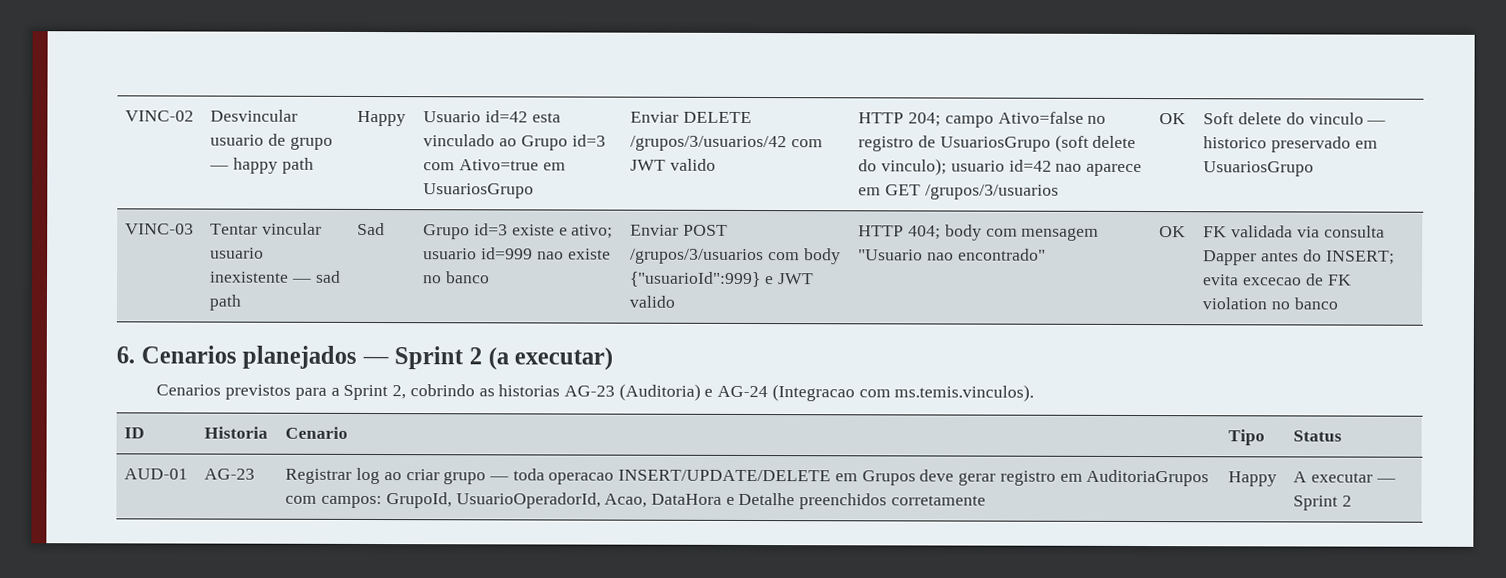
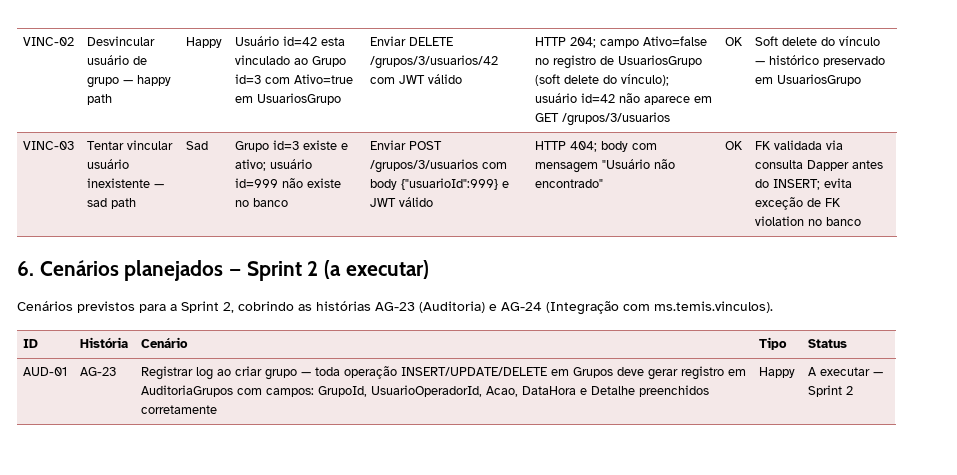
[210,134,265,146] usuario -> [87,55,130,65] usuário
[423,111,482,123] Usuario -> [235,36,280,46] Usuário
[670,158,717,171] valido -> [428,74,463,84] válido
[881,158,1083,176] vinculo); usuario id=42 nao -> [621,74,670,86] [535,93,641,103] vínculo); usuário id=42 não
[1308,112,1387,125] [1203,136,1268,149] vinculo — historico -> [839,36,881,46] [755,55,820,65] vínculo — histórico
[210,247,265,259] usuario -> [87,159,130,169] usuário
[423,247,564,260] usuario id=999 nao -> [270,159,313,169] [235,178,304,188] usuário id=999 não
[629,295,676,308] valido -> [399,197,434,207] válido
[858,249,955,261] "Usuario nao -> [602,159,676,169] "Usuário não
[1243,277,1303,286] excecao -> [755,197,804,210] exceção
[140,345,237,364] Cenarios -> [39,260,119,276] Cenários
[156,384,222,396] Cenarios -> [17,301,73,311] Cenários
[498,384,561,397] historias -> [316,301,371,311] histórias
[771,384,855,402] (Integracao -> [546,301,619,315] (Integração
[204,426,269,439] [285,426,349,439] Historia | Cenario -> [80,337,129,348] [141,337,189,348] História | Cenário
[548,472,615,485] operacao -> [344,366,398,379] operação

